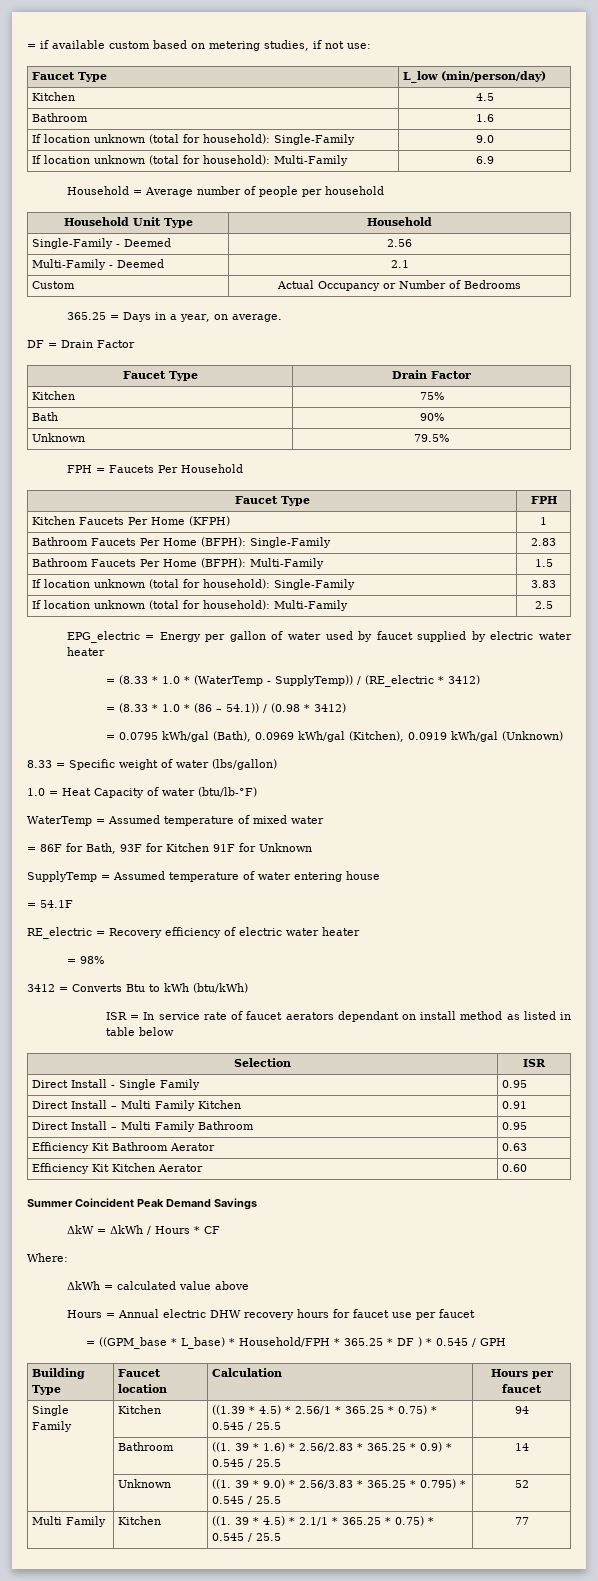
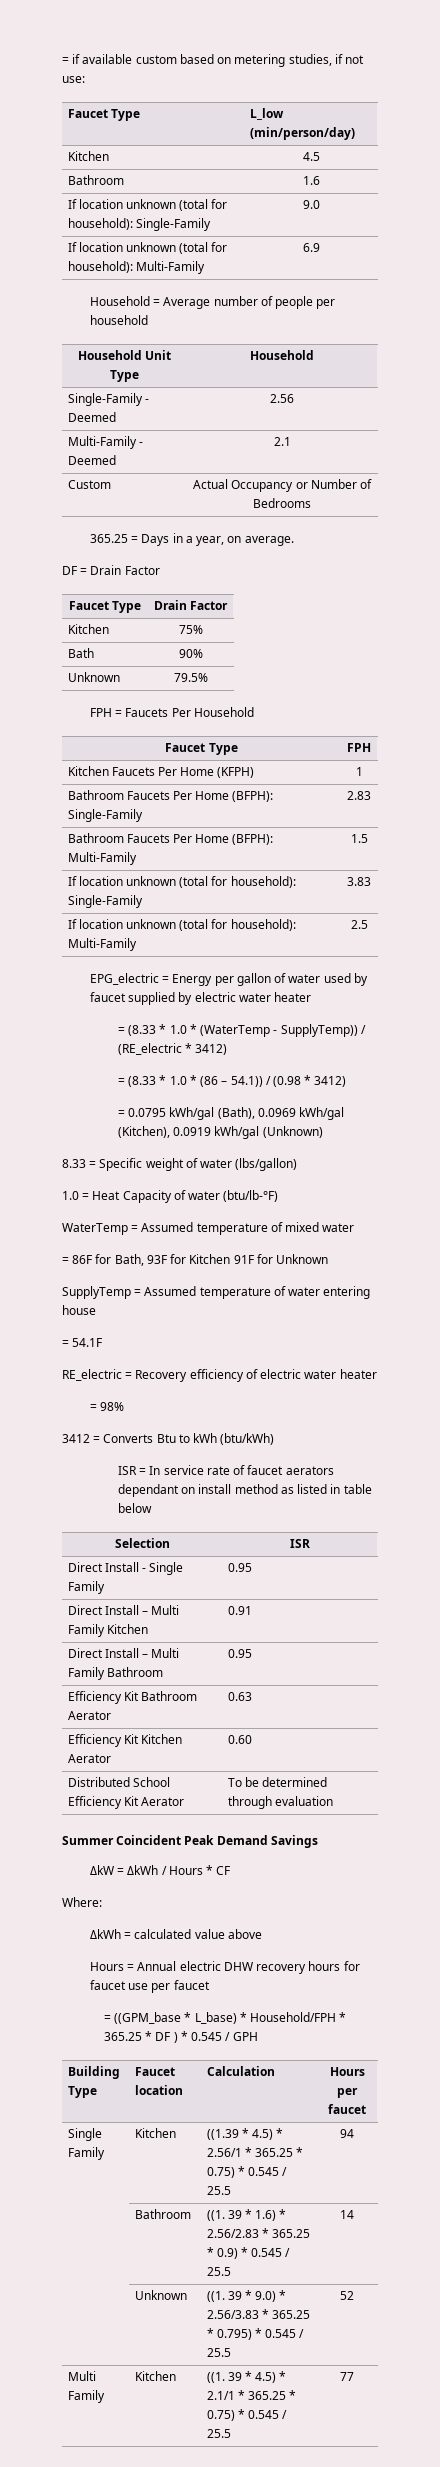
(527, 1168) none -> [67,1777,170,1787] [67,1796,184,1809] [227,1777,327,1787] [227,1796,333,1809] // Distributed School Efficiency Kit Aerator | To be determined through evaluation

